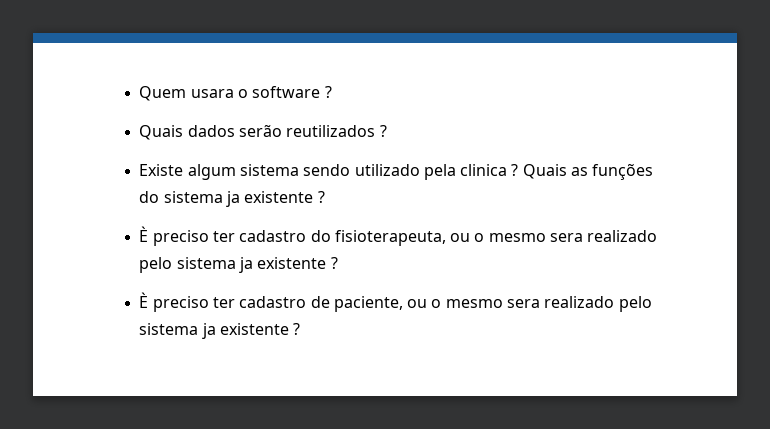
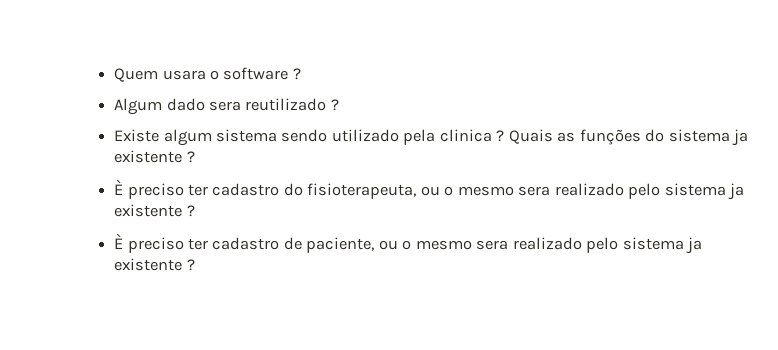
[139,124,376,140] Quais dados serão reutilizados -> [114,98,327,115] Algum dado sera reutilizado

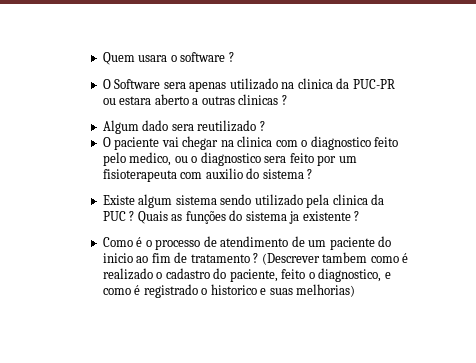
(301, 74) none -> [102,78,395,92] [102,94,287,105] // O Software sera apenas utilizado na clinica da PUC-PR ou estara aberto a outras clinicas ?
(339, 105) none -> [102,136,399,150] [102,152,357,166] [102,168,313,182] // O paciente vai chegar na clinica com o diagnostico feito pelo medico, ou o diagnostico sera feito por um fisioterapeuta com auxilio do sistema ?
(492, 135) none -> [371,194,385,205] [102,211,126,221] da PUC
[114,179,745,200] [114,204,195,217] [114,233,703,254] [114,258,195,271] È preciso ter cadastro do fisioterapeuta, ou o mesmo sera realizado pelo sistema ja existente ? // È preciso ter cadastro de paciente, ou o mesmo sera realizado pelo sistema ja existente ? -> [102,236,392,250] [102,252,409,265] [102,268,391,282] [102,284,356,298] Como é o processo de atendimento de um paciente do inicio ao fim de tratamento ? (Descrever tambem como é realizado o cadastro do paciente, feito o diagnostico, e como é registrado o historico e suas melhorias)

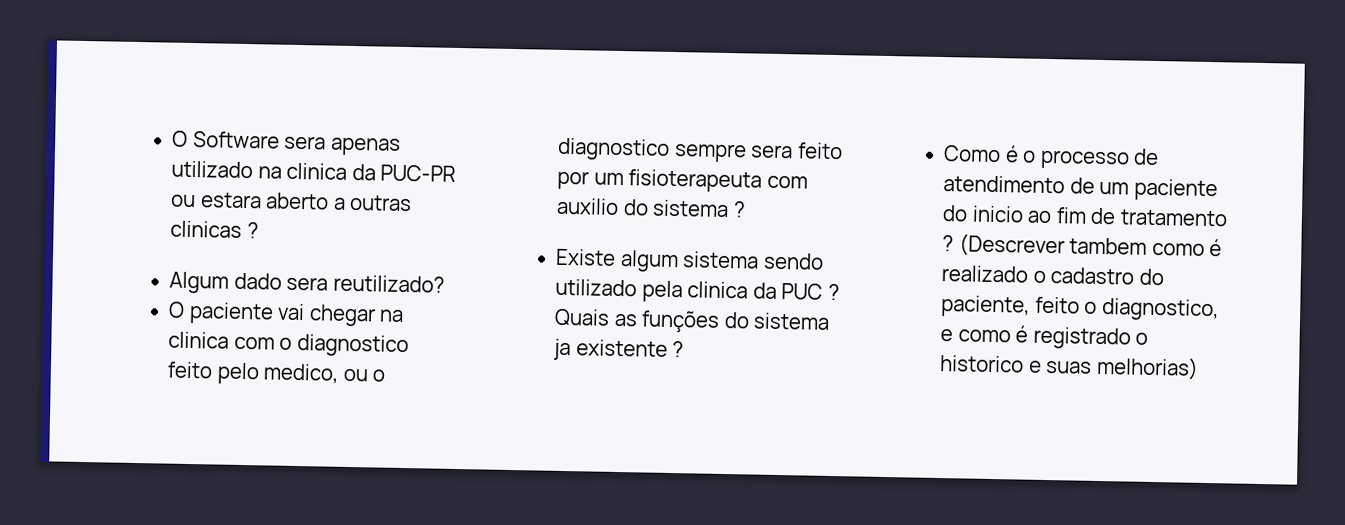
[102,52,234,65] Quem usara o software ? // -> (172, 138) none
[197,120,265,132] reutilizado ? -> [332,274,445,293] reutilizado?
(261, 159) none -> [673,143,747,163] sempre

